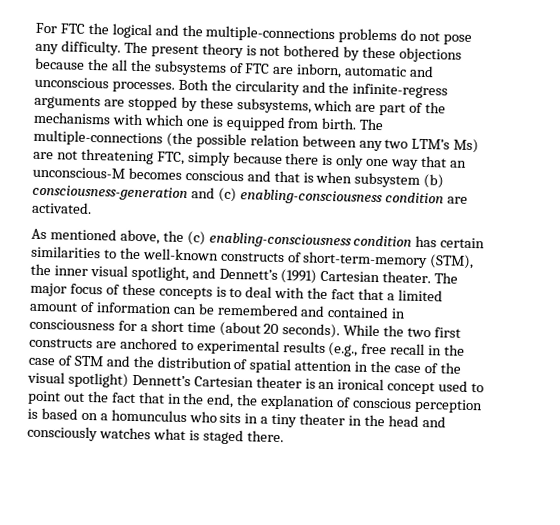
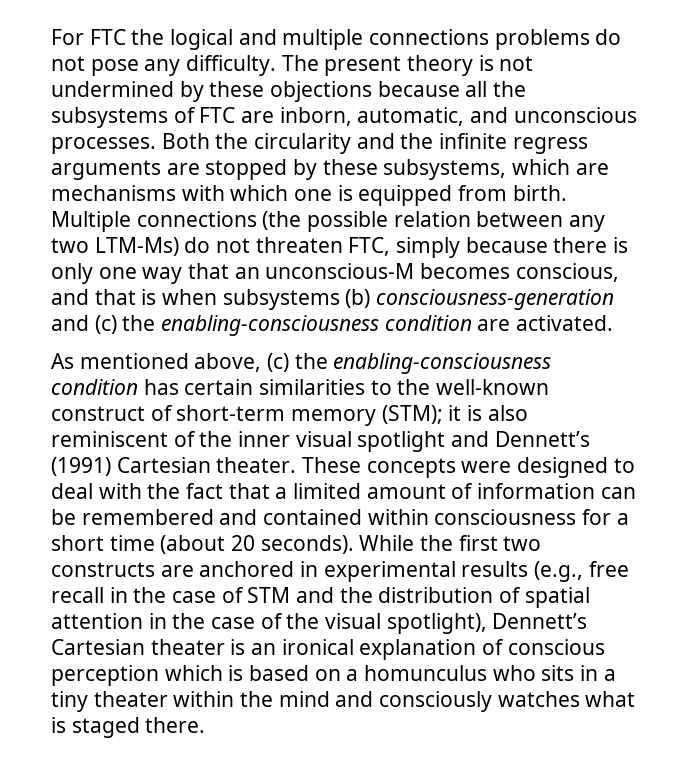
[181,24,336,43] the multiple-connections -> [282,29,490,50] multiple connections
[283,45,341,58] bothered -> [51,81,174,97] undermined
[86,58,109,71] the -> (460, 89) none
[344,65,408,77] automatic -> [357,107,465,126] automatic,
[352,83,449,99] infinite-regress -> [439,133,588,154] infinite regress
[379,102,447,116] part of the -> (609, 169) none
[359,118,385,131] [33,129,163,147] The multiple-connections -> [51,211,257,232] Multiple connections
[411,138,480,154] [33,148,154,165] LTM’s Ms) are not threatening -> [94,237,343,256] LTM-Ms) do not threaten
[184,169,244,182] conscious -> [515,263,619,282] conscious,
[354,172,421,188] subsystem -> [222,289,340,310] subsystems
(237, 195) none -> [122,315,156,331] the
[162,230,206,246] the (c) -> [267,353,328,372] (c) the
[220,251,475,270] constructs of short-term-memory (STM), -> [51,405,528,426] [51,431,196,447] construct of short-term memory (STM); it is also reminiscent of
[130,265,189,282] spotlight, -> [357,431,446,452] spotlight
[434,272,459,284] [30,282,227,300] The major focus of these concepts is -> [302,457,609,478] These concepts were designed
[391,308,407,319] in -> [367,509,429,525] within
[407,327,462,338] two first -> [458,535,542,551] first two
[180,340,194,351] to -> [300,561,319,577] in
[67,372,129,388] spotlight) -> [386,613,487,634] spotlight),
[387,380,485,395] [27,390,259,409] concept used to point out the fact that in the end, the -> (354, 647) none
(483, 406) none -> [164,665,223,681] which
[348,414,419,427] in the head -> [173,691,330,707] within the mind

